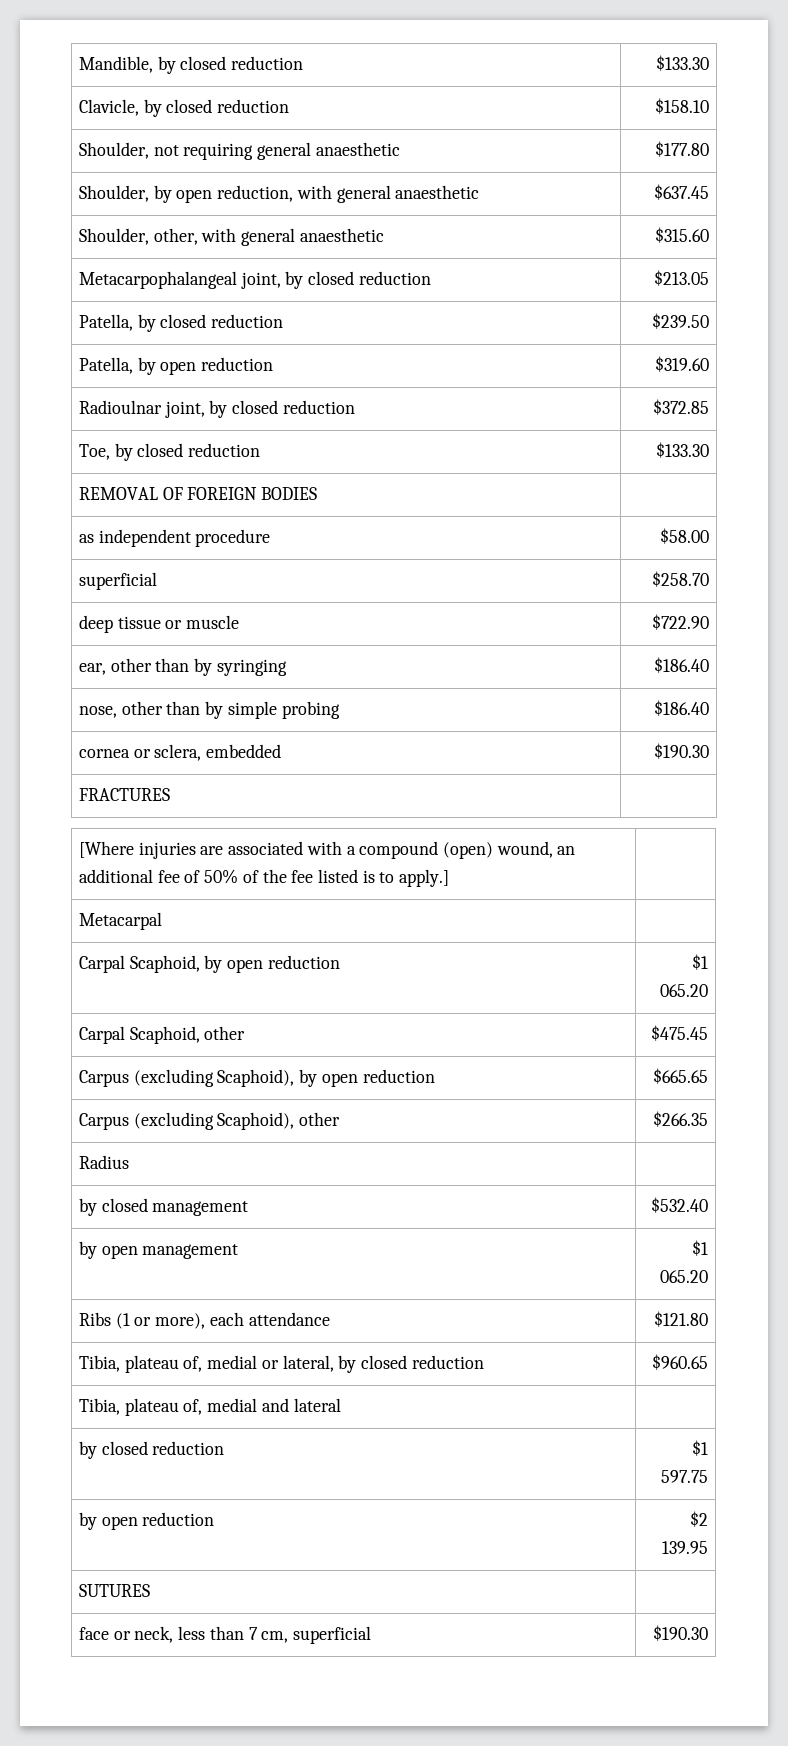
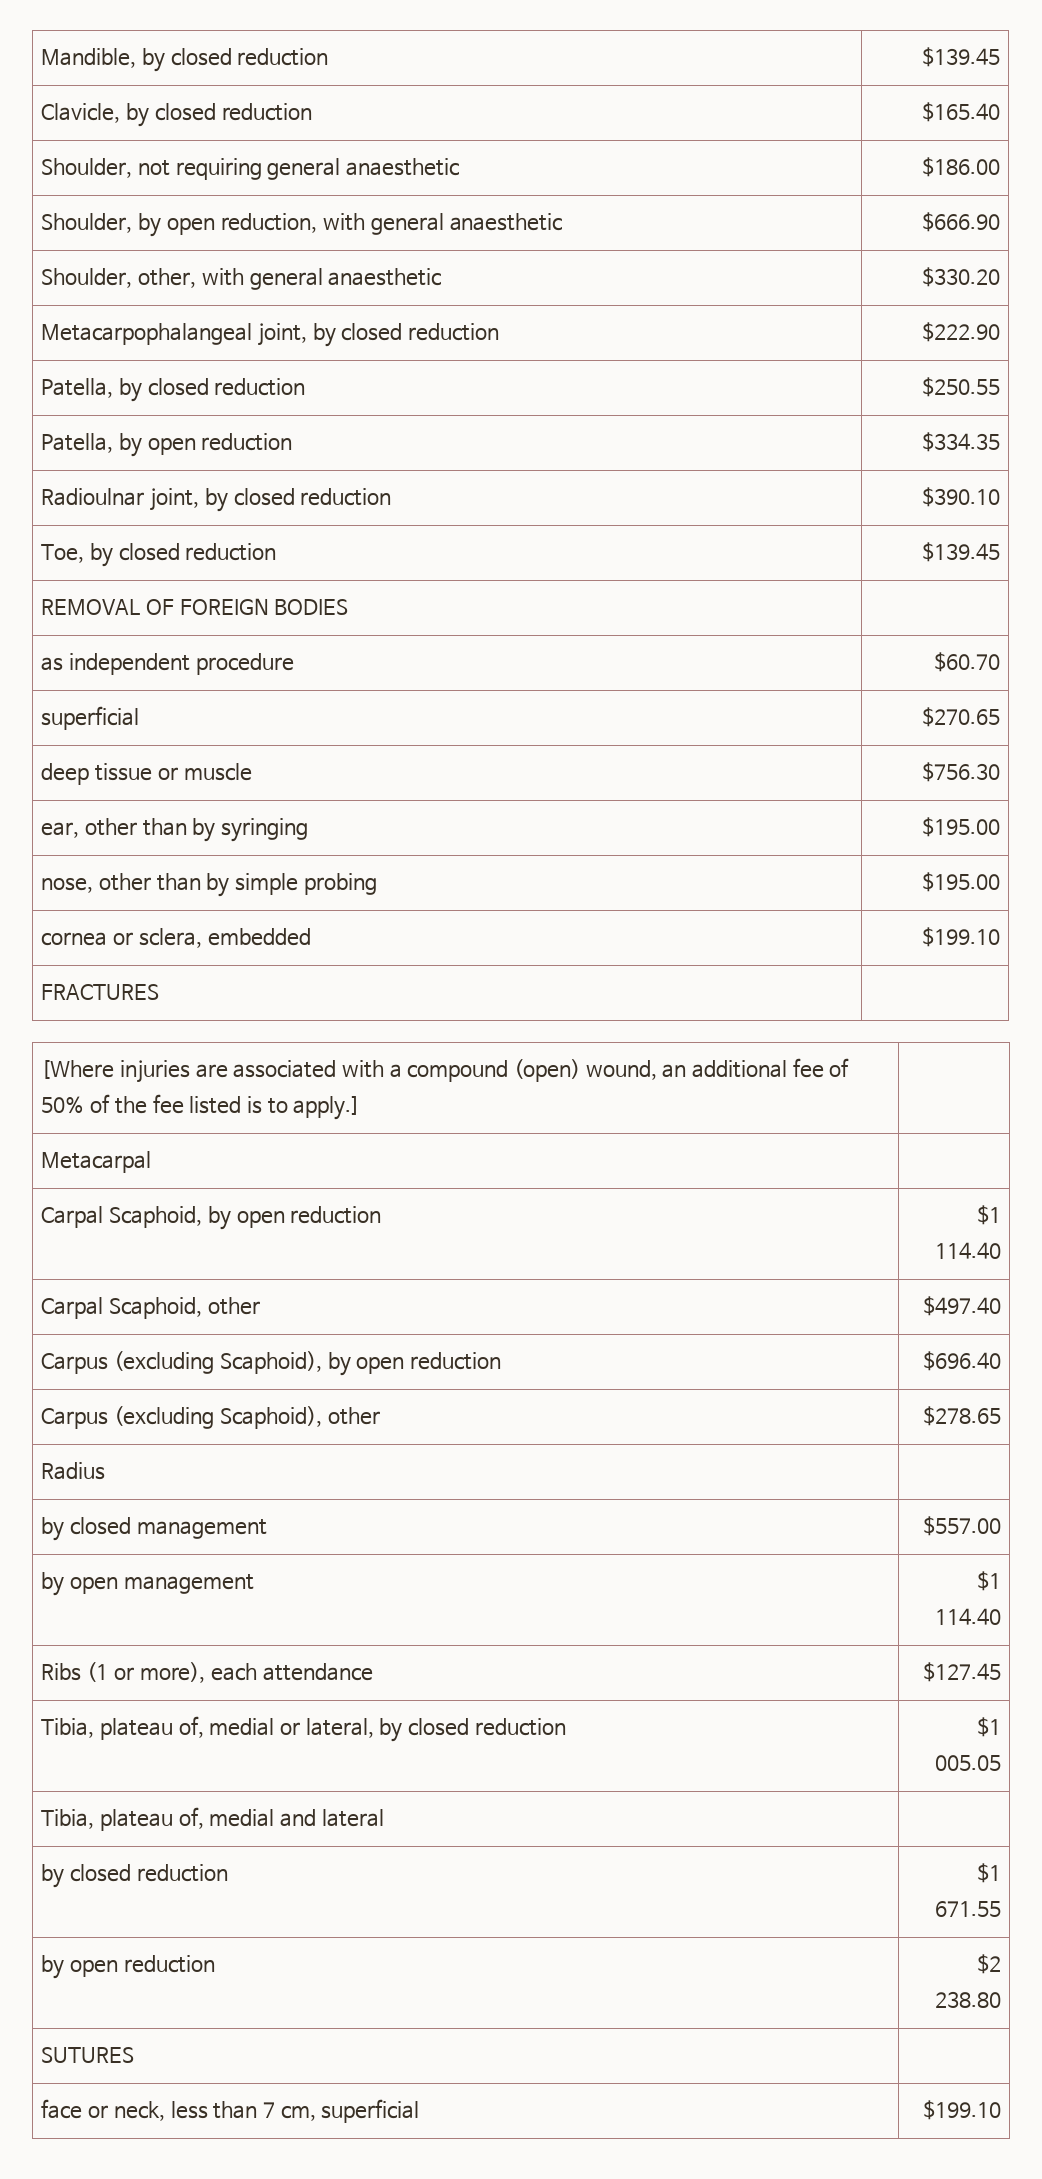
[656,55,710,71] $133.30 -> [921,47,1000,67] $139.45
[655,98,710,114] $158.10 -> [921,102,1000,122] $165.40
[655,141,710,157] $177.80 -> [921,157,1000,177] $186.00
[654,184,710,200] $637.45 -> [921,212,1000,232] $666.90
[655,227,710,243] $315.60 -> [921,267,1000,287] $330.20
[654,270,710,286] $213.05 -> [921,322,1000,342] $222.90
[652,313,710,329] $239.50 -> [921,377,1000,397] $250.55
[655,356,710,372] $319.60 -> [921,432,1000,452] $334.35
[653,399,710,415] $372.85 -> [921,487,1000,507] $390.10
[656,442,710,458] $133.30 -> [921,542,1000,562] $139.45
[660,528,710,544] [78,572,157,590] [652,571,710,587] $58.00 // superficial | $258.70 -> [933,652,1000,672] [41,706,140,730] [921,707,1000,727] $60.70 // superficial | $270.65
[652,614,710,630] $722.90 -> [921,762,1000,782] $756.30
[654,657,710,673] $186.40 -> [921,817,1000,837] $195.00
[654,700,710,716] $186.40 -> [921,872,1000,892] $195.00
[654,743,710,759] $190.30 -> [921,927,1000,947] $199.10
[660,984,709,997] 065.20 -> [934,1242,1001,1259] 114.40
[651,1025,709,1041] $475.45 -> [922,1296,1001,1316] $497.40
[653,1068,709,1084] $665.65 -> [922,1351,1001,1371] $696.40
[653,1111,709,1127] $266.35 -> [922,1406,1001,1426] $278.65
[651,1197,709,1213] $532.40 -> [922,1516,1001,1536] $557.00
[660,1270,709,1283] 065.20 -> [934,1608,1001,1625] 114.40
[654,1311,709,1327] $121.80 -> [922,1662,1001,1682] $127.45
[652,1354,709,1370] $960.65 -> [976,1717,1001,1737] [934,1755,1001,1771] $1 005.05
[661,1470,709,1483] 597.75 -> [934,1901,1001,1917] 671.55
[662,1541,709,1554] 139.95 -> [934,1991,1001,2008] 238.80
[653,1625,709,1641] $190.30 -> [922,2100,1001,2120] $199.10

